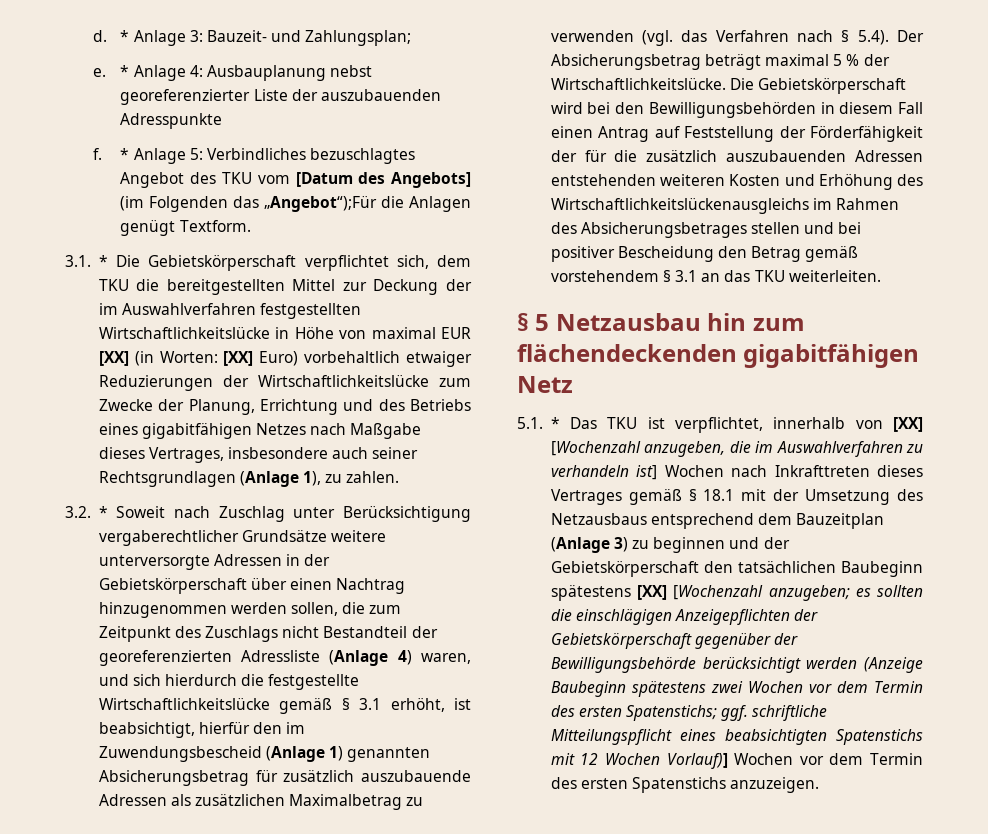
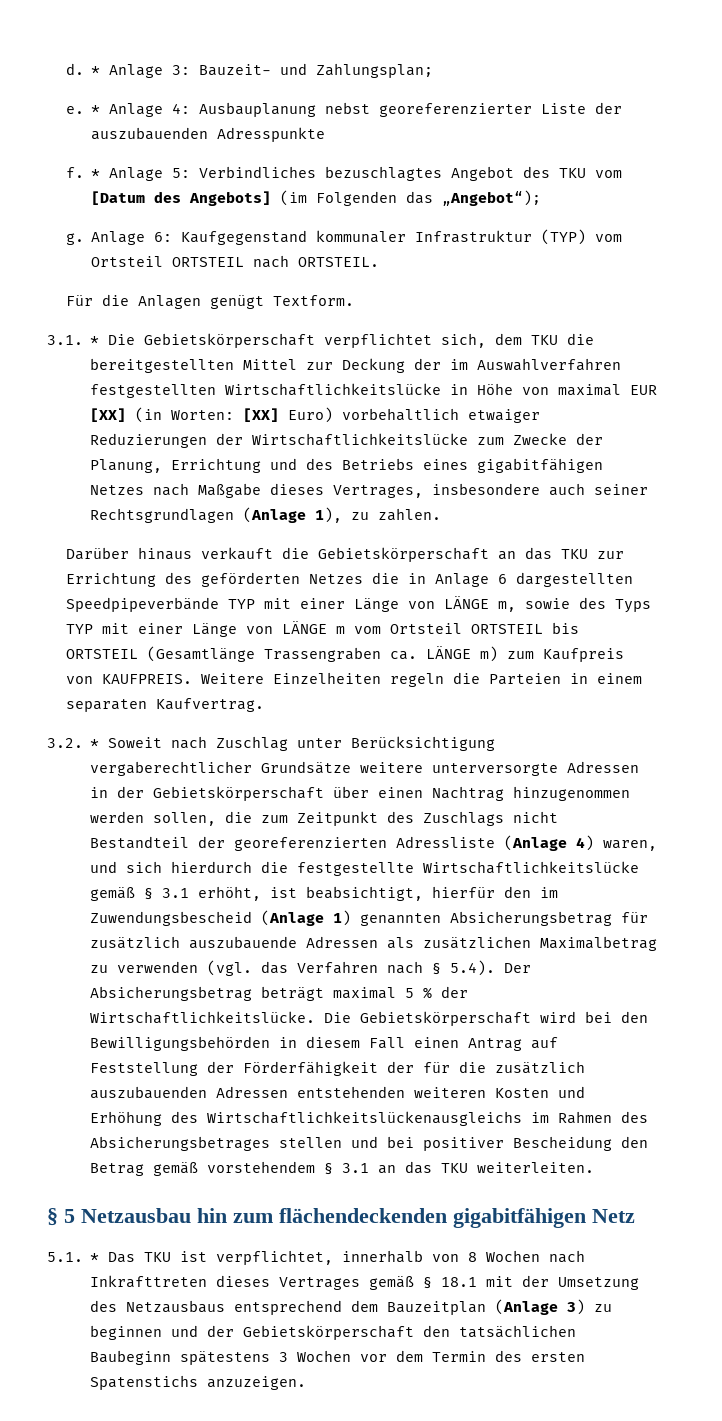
[264,196,378,212] „Angebot“);Für -> [442,190,542,206] [65,229,623,245] [91,255,380,268] [65,295,93,306] „Angebot“); // g. Anlage 6: Kaufgegenstand kommunaler Infrastruktur (TYP) vom Ortsteil ORTSTEIL nach ORTSTEIL. // Für
(400, 477) none -> [65,547,624,562] [65,572,633,587] [65,596,651,613] [65,621,579,637] [65,646,624,662] [65,672,642,687] [65,698,264,712] // Darüber hinaus verkauft die Gebietskörperschaft an das TKU zur Errichtung des geförderten Netzes die in Anlage 6 dargestellten Speedpipeverbände TYP mit einer Länge von LÄNGE m, sowie des Typs TYP mit einer Länge von LÄNGE m vom Ortsteil ORTSTEIL bis ORTSTEIL (Gesamtlänge Trassengraben ca. LÄNGE m) zum Kaufpreis von KAUFPREIS. Weitere Einzelheiten regeln die Parteien in einem separaten Kaufvertrag.
[893,417,923,432] [550,441,923,457] [550,465,658,480] [XX] [Wochenzahl anzugeben, die im Auswahlverfahren zu verhandeln ist] -> [468,1252,478,1262] 8
[637,585,923,601] [550,609,819,625] [550,633,799,649] [550,657,923,673] [550,681,923,697] [550,705,828,721] [550,729,923,745] [550,753,728,769] [XX] [Wochenzahl anzugeben; es sollten die einschlägigen Anzeigepflichten der Gebietskörperschaft gegenüber der Bewilligungsbehörde berücksichtigt werden (Anzeige Baubeginn spätestens zwei Wochen vor dem Termin des ersten Spatenstichs; ggf. schriftliche Mitteilungspflicht eines beabsichtigten Spatenstichs mit 12 Wochen Vorlauf)] -> [279,1352,289,1362] 3

